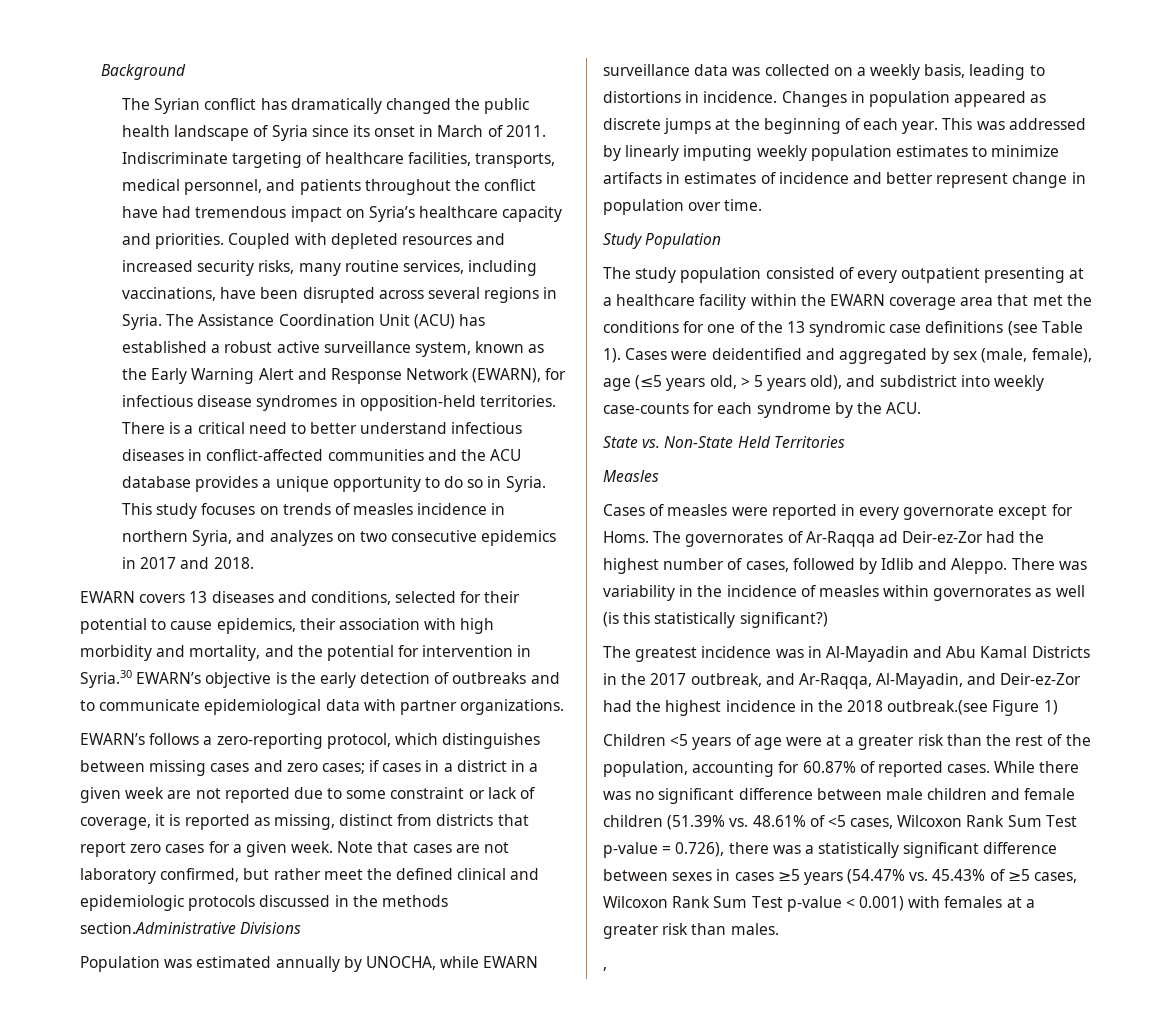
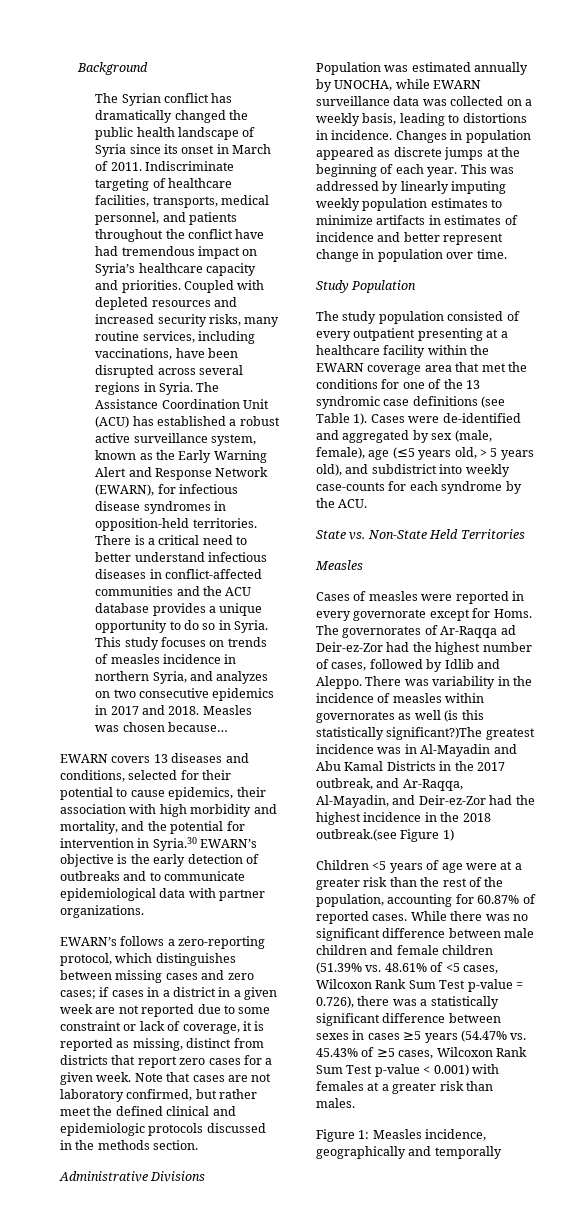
(254, 563) none -> [202,705,252,715] [95,722,229,732] Measles was chosen because…
[80,922,236,934] section.Administrative -> [153,1140,199,1150] [59,1171,148,1182] section. // Administrative
[711,348,802,360] deidentified -> [442,413,521,423] de-identified
[739,612,828,628] [603,646,631,658] significant?) // The -> [386,727,483,740] significant?)The
[603,967,607,971] , -> [316,1129,487,1142] [316,1146,502,1159] Figure 1: Measles incidence, geographically and temporally

